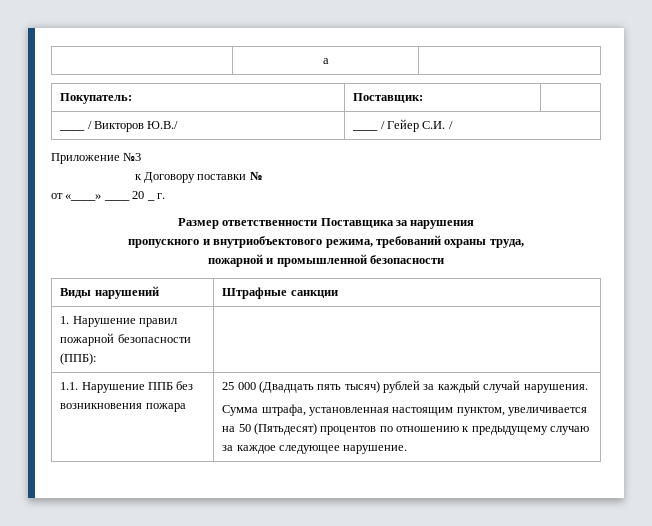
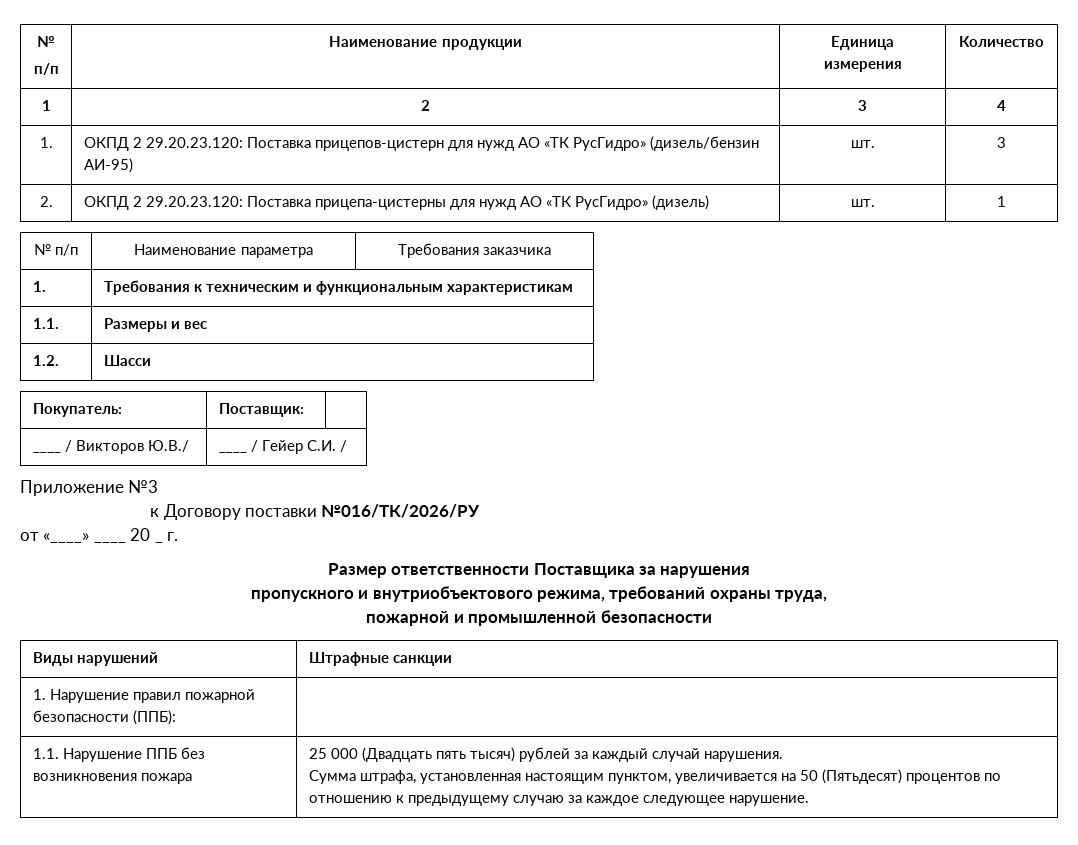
[322,58,329,64] | а | -> [37,36,55,47] [33,63,59,75] [329,36,522,50] [831,36,894,50] [823,61,902,72] [959,36,1044,47] [41,100,51,111] [421,100,430,111] [858,100,867,111] [997,100,1006,111] [39,137,53,148] [83,136,760,151] [83,158,133,173] [850,140,875,148] [997,137,1006,148] [39,196,53,207] [83,195,710,210] [850,199,875,207] [997,196,1006,207] [33,244,79,256] [134,244,313,258] [397,243,552,258] [32,281,46,292] [103,280,574,295] [32,318,59,329] [103,318,207,332] [32,355,59,366] [103,355,151,366] № // п/п | Наименование продукции | Единица измерения | Количество // 1 | 2 | 3 | 4 // 1. | ОКПД 2 29.20.23.120: Поставка прицепов-цистерн для нужд АО «ТК РусГидро» (дизель/бензин АИ-95) | шт. | 3 // 2. | ОКПД 2 29.20.23.120: Поставка прицепа-цистерны для нужд АО «ТК РусГидро» (дизель) | шт. | 1 // № п/п | Наименование параметра | Требования заказчика // 1. | Требования к техническим и функциональным характеристикам // 1.1. | Размеры и вес // 1.2. | Шасси
[249,171,263,180] № -> [321,504,481,518] №016/ТК/2026/РУ

